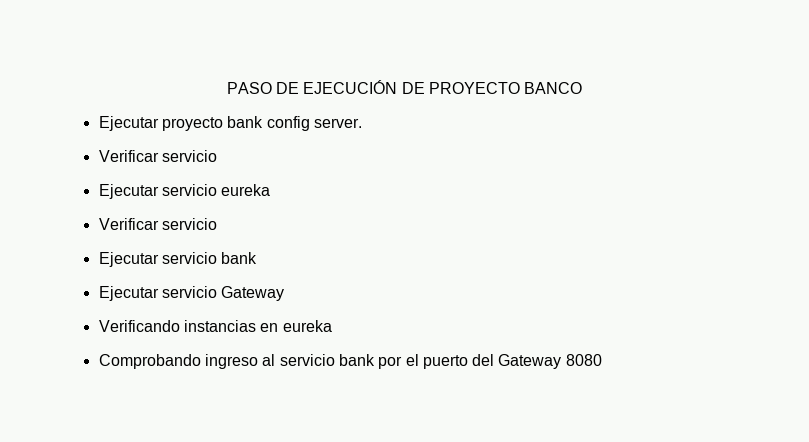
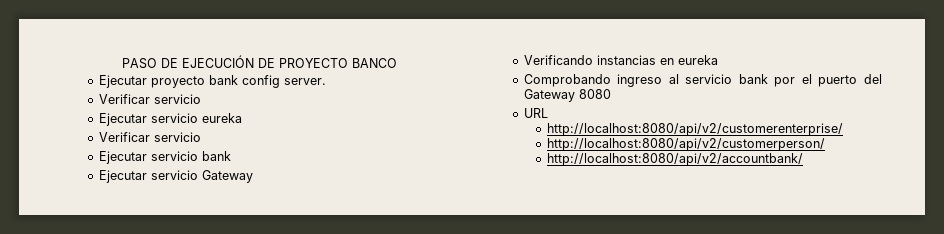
(602, 360) none -> [523,108,548,118] [546,123,843,136] [546,138,825,151] [546,153,803,166] // URL // http://localhost:8080/api/v2/customerenterprise/ // http://localhost:8080/api/v2/customerperson/ // http://localhost:8080/api/v2/accountbank/

